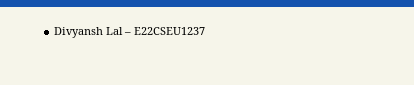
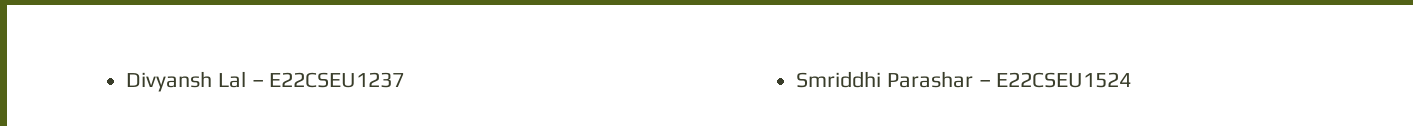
(206, 31) none -> [796,71,1132,88] // Smriddhi Parashar – E22CSEU1524

